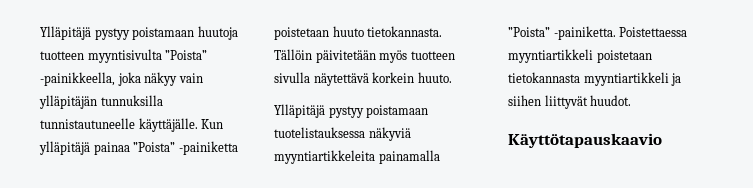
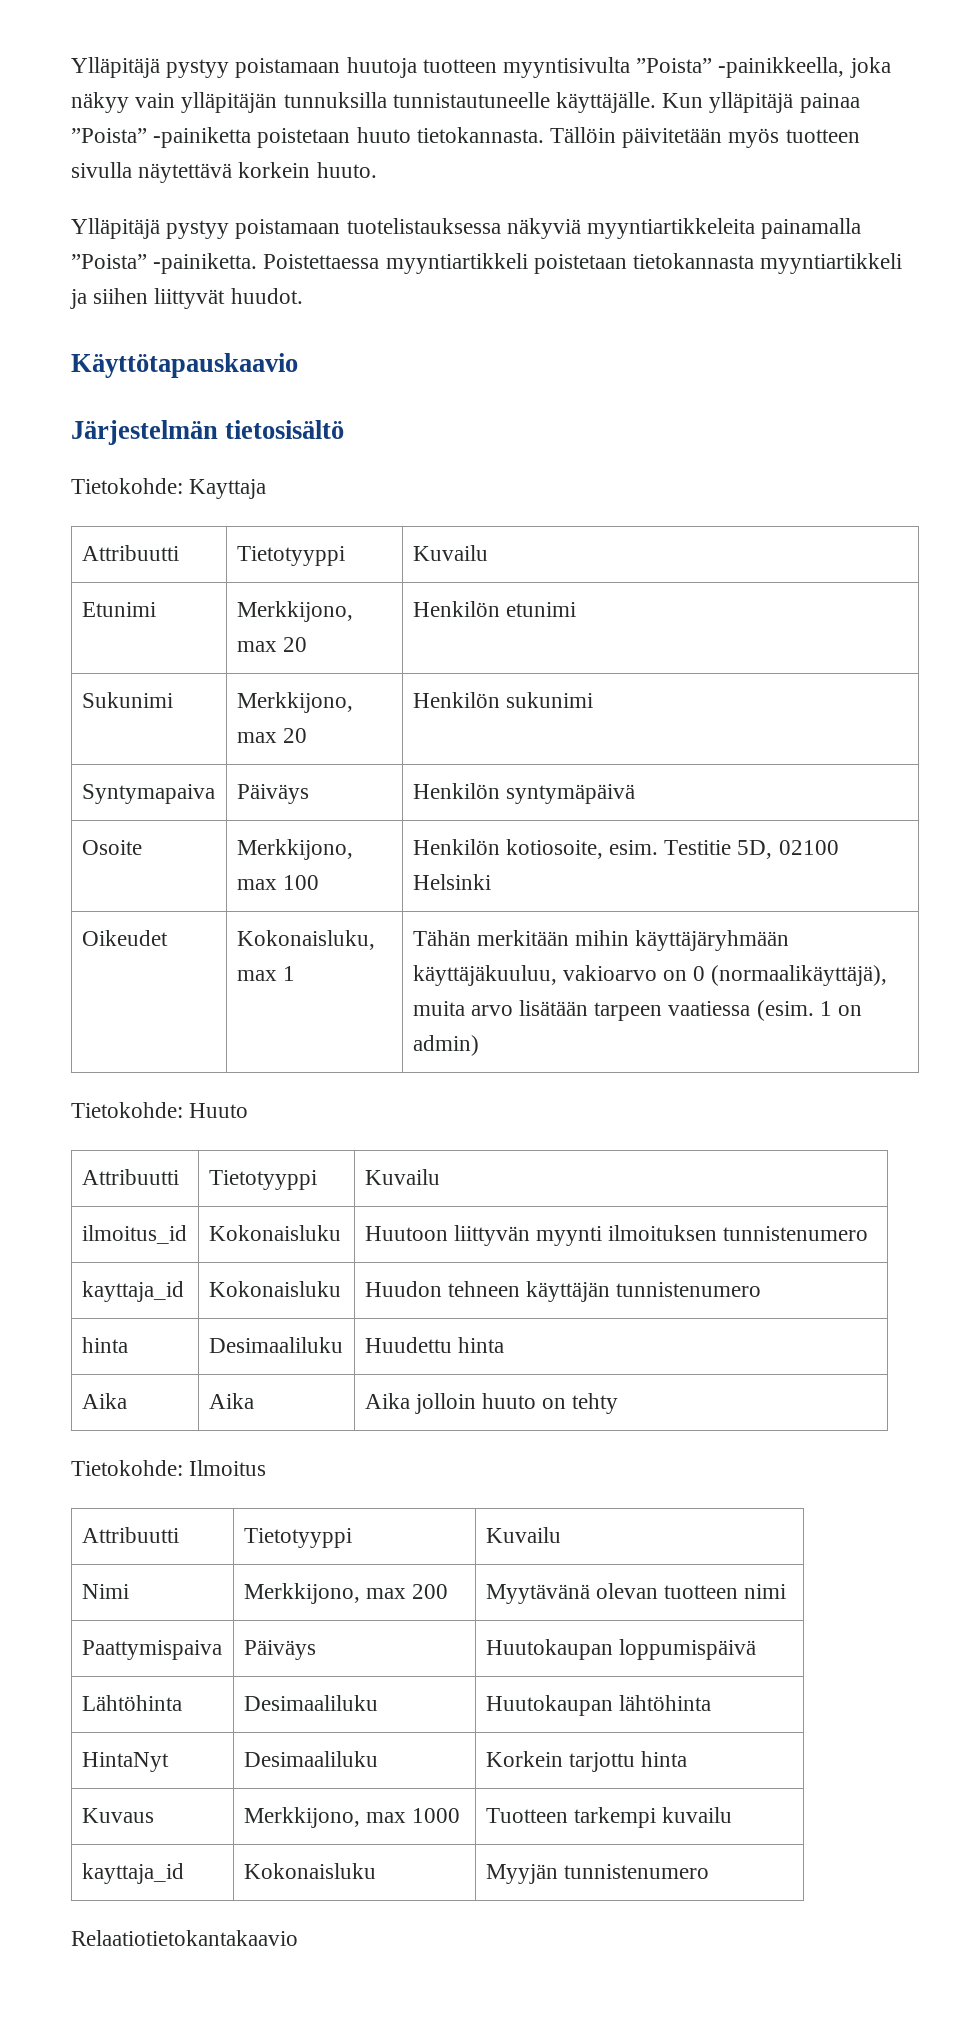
(662, 140) none -> [71,420,345,445] [71,478,267,499] [81,545,179,561] [236,546,345,566] [412,545,488,561] [81,602,156,617] [236,601,353,622] [236,637,307,652] [412,601,576,617] [81,692,173,708] [236,692,353,713] [236,728,307,743] [412,692,593,708] [81,784,215,804] [236,784,309,804] [412,783,635,804] [81,840,142,855] [236,839,353,860] [236,875,319,890] [412,839,839,859] [412,874,491,890] [81,930,168,946] [236,930,375,950] [236,966,295,981] [412,930,790,951] [412,965,888,986] [412,1000,863,1021] [412,1035,479,1056] [71,1102,249,1118] [81,1169,179,1185] [208,1170,317,1190] [364,1169,440,1185] [81,1225,187,1244] [208,1225,341,1241] [364,1225,869,1246] [81,1281,184,1302] [208,1281,341,1297] [364,1281,762,1302] [81,1337,128,1353] [208,1337,343,1353] [364,1337,504,1353] [81,1393,127,1409] [208,1393,254,1409] [364,1393,619,1414] [71,1460,267,1476] [81,1527,179,1543] [243,1528,352,1548] [485,1527,561,1543] [81,1584,129,1599] [243,1583,448,1604] [485,1583,787,1604] [81,1640,222,1660] [243,1640,316,1660] [485,1639,756,1660] [81,1695,182,1711] [243,1695,378,1711] [485,1695,711,1716] [81,1752,169,1772] [243,1751,378,1767] [485,1751,687,1772] [81,1808,154,1823] [243,1807,460,1828] [485,1807,732,1828] [81,1863,184,1884] [243,1863,376,1879] [485,1864,709,1884] [71,1930,298,1946] // Järjestelmän tietosisältö // Tietokohde: Kayttaja // Attribuutti | Tietotyyppi | Kuvailu // Etunimi | Merkkijono, max 20 | Henkilön etunimi // Sukunimi | Merkkijono, max 20 | Henkilön sukunimi // Syntymapaiva | Päiväys | Henkilön syntymäpäivä // Osoite | Merkkijono, max 100 | Henkilön kotiosoite, esim. Testitie 5D, 02100 Helsinki // Oikeudet | Kokonaisluku, max 1 | Tähän merkitään mihin käyttäjäryhmään käyttäjäkuuluu, vakioarvo on 0 (normaalikäyttäjä), muita arvo lisätään tarpeen vaatiessa (esim. 1 on admin) // Tietokohde: Huuto // Attribuutti | Tietotyyppi | Kuvailu // ilmoitus_id | Kokonaisluku | Huutoon liittyvän myynti ilmoituksen tunnistenumero // kayttaja_id | Kokonaisluku | Huudon tehneen käyttäjän tunnistenumero // hinta | Desimaaliluku | Huudettu hinta // Aika | Aika | Aika jolloin huuto on tehty // Tietokohde: Ilmoitus // Attribuutti | Tietotyyppi | Kuvailu // Nimi | Merkkijono, max 200 | Myytävänä olevan tuotteen nimi // Paattymispaiva | Päiväys | Huutokaupan loppumispäivä // Lähtöhinta | Desimaaliluku | Huutokaupan lähtöhinta // HintaNyt | Desimaaliluku | Korkein tarjottu hinta // Kuvaus | Merkkijono, max 1000 | Tuotteen tarkempi kuvailu // kayttaja_id | Kokonaisluku | Myyjän tunnistenumero // Relaatiotietokantakaavio

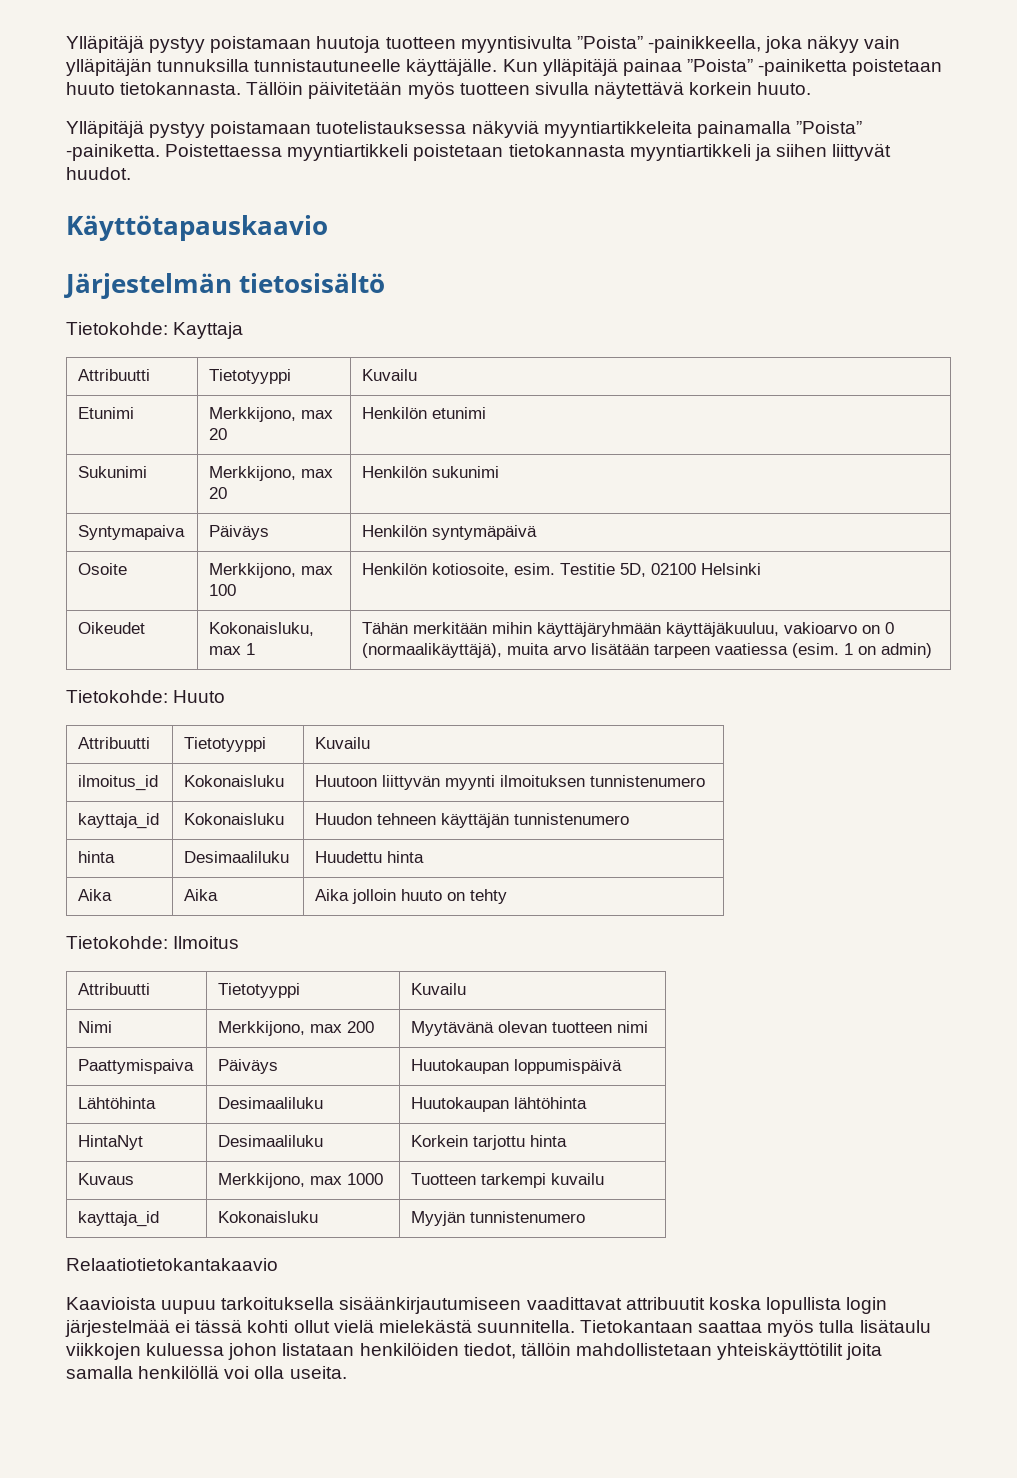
(298, 1938) none -> [66,1296,888,1314] [65,1319,931,1337] [66,1342,883,1360] [66,1365,347,1379] // Kaavioista uupuu tarkoituksella sisäänkirjautumiseen vaadittavat attribuutit koska lopullista login järjestelmää ei tässä kohti ollut vielä mielekästä suunnitella. Tietokantaan saattaa myös tulla lisätaulu viikkojen kuluessa johon listataan henkilöiden tiedot, tällöin mahdollistetaan yhteiskäyttötilit joita samalla henkilöllä voi olla useita.

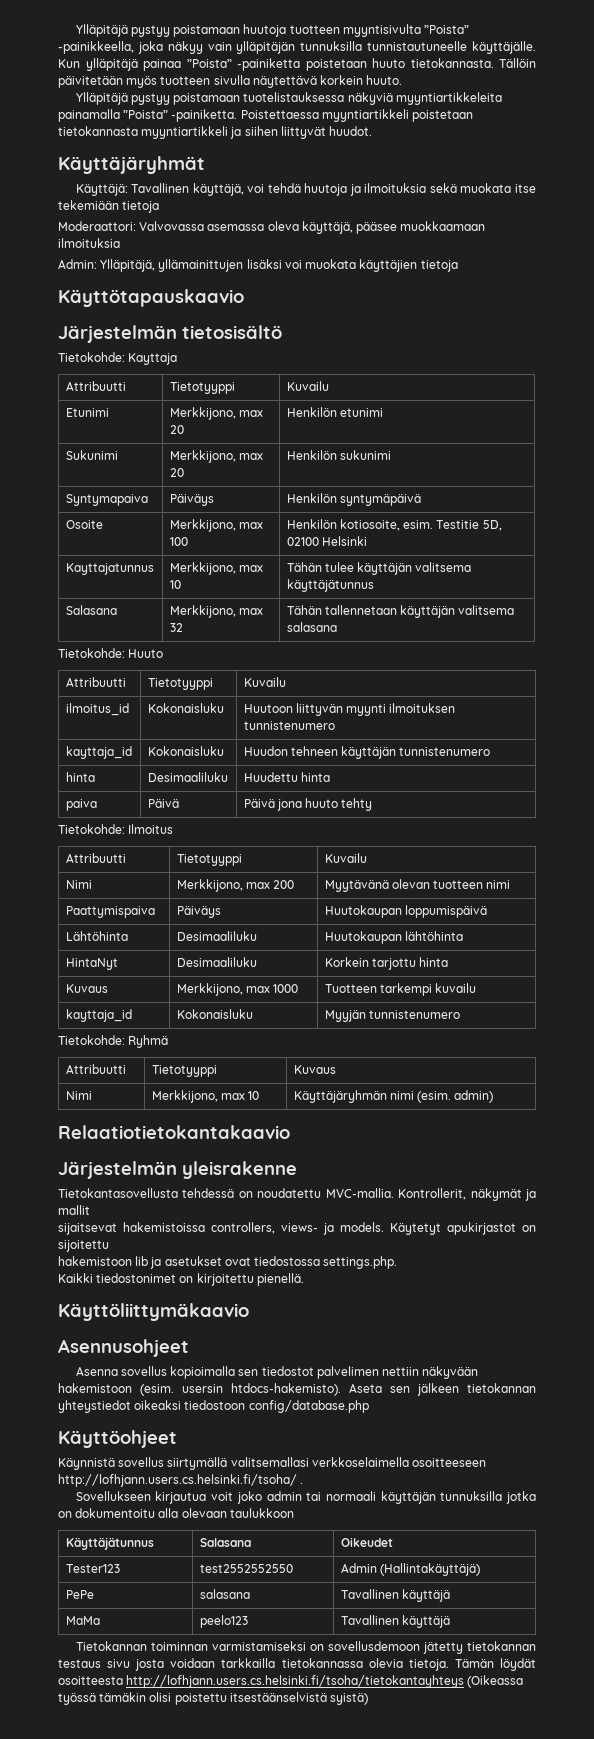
(131, 173) none -> [58,156,205,174] [75,183,536,196] [58,200,160,213] [58,221,486,234] [58,238,120,248] [58,259,458,272] // Käyttäjäryhmät // Käyttäjä: Tavallinen käyttäjä, voi tehdä huutoja ja ilmoituksia sekä muokata itse tekemiään tietoja // Moderaattori: Valvovassa asemassa oleva käyttäjä, pääsee muokkaamaan ilmoituksia // Admin: Ylläpitäjä, yllämainittujen lisäksi voi muokata käyttäjien tietoja
[78,622,146,634] [209,622,315,636] [209,643,256,655] [362,622,895,637] [362,643,933,658] Oikeudet | Kokonaisluku, max 1 | Tähän merkitään mihin käyttäjäryhmään käyttäjäkuuluu, vakioarvo on 0 (normaalikäyttäjä), muita arvo lisätään tarpeen vaatiessa (esim. 1 on admin) -> [65,563,154,575] [169,562,263,575] [169,580,181,589] [286,562,472,575] [286,579,374,592] [65,605,117,615] [169,605,263,618] [169,623,183,632] [286,605,515,618] [286,622,337,632] Kayttajatunnus | Merkkijono, max 10 | Tähän tulee käyttäjän valitsema käyttäjätunnus // Salasana | Merkkijono, max 32 | Tähän tallennetaan käyttäjän valitsema salasana
[78,889,113,901] [184,889,219,901] [315,889,466,904] Aika | Aika | Aika jolloin huuto on -> [65,799,97,811] [147,799,179,808] [243,798,339,811] paiva | Päivä | Päivä jona huuto
[66,1258,278,1271] [66,1296,888,1314] [65,1319,931,1337] [66,1342,883,1360] [66,1365,347,1379] Relaatiotietokantakaavio // Kaavioista uupuu tarkoituksella sisäänkirjautumiseen vaadittavat attribuutit koska lopullista login järjestelmää ei tässä kohti ollut vielä mielekästä suunnitella. Tietokantaan saattaa myös tulla lisätaulu viikkojen kuluessa johon listataan henkilöiden tiedot, tällöin mahdollistetaan yhteiskäyttötilit joita samalla henkilöllä voi olla useita. -> [58,1035,169,1048] [65,1064,126,1074] [151,1065,217,1077] [293,1065,336,1074] [65,1091,92,1100] [151,1090,260,1103] [293,1090,494,1103] [58,1125,290,1139] [58,1161,297,1179] [58,1188,536,1201] [58,1205,90,1215] [58,1222,536,1235] [58,1240,109,1252] [58,1256,398,1269] [58,1273,304,1286] [58,1303,249,1321] [58,1339,189,1357] [75,1366,479,1379] [58,1383,536,1396] [58,1400,369,1413] [58,1430,177,1448] [58,1457,487,1470] [58,1474,304,1487] [75,1491,536,1504] [58,1508,294,1518] [65,1537,154,1550] [199,1538,251,1547] [340,1537,393,1547] [65,1564,120,1573] [199,1564,293,1573] [340,1563,480,1576] [65,1590,94,1599] [199,1589,250,1599] [340,1589,450,1602] [65,1616,100,1625] [199,1615,248,1628] [340,1615,450,1628] [75,1641,536,1654] [58,1658,536,1671] [58,1675,524,1688] [58,1692,369,1705] Tietokohde: Ryhmä // Attribuutti | Tietotyyppi | Kuvaus // Nimi | Merkkijono, max 10 | Käyttäjäryhmän nimi (esim. admin) // Relaatiotietokantakaavio // Järjestelmän yleisrakenne // Tietokantasovellusta tehdessä on noudatettu MVC-mallia. Kontrollerit, näkymät ja mallit // sijaitsevat hakemistoissa controllers, views- ja models. Käytetyt apukirjastot on sijoitettu // hakemistoon lib ja asetukset ovat tiedostossa settings.php. // Kaikki tiedostonimet on kirjoitettu pienellä. // Käyttöliittymäkaavio // Asennusohjeet // Asenna sovellus kopioimalla sen tiedostot palvelimen nettiin näkyvään hakemistoon (esim. usersin htdocs-hakemisto). Aseta sen jälkeen tietokannan yhteystiedot oikeaksi tiedostoon config/database.php // Käyttöohjeet // Käynnistä sovellus siirtymällä valitsemallasi verkkoselaimella osoitteeseen http://lofhjann.users.cs.helsinki.fi/tsoha/ . // Sovellukseen kirjautua voit joko admin tai normaali käyttäjän tunnuksilla jotka on dokumentoitu alla olevaan taulukkoon // Käyttäjätunnus | Salasana | Oikeudet // Tester123 | test2552552550 | Admin (Hallintakäyttäjä) // PePe | salasana | Tavallinen käyttäjä // MaMa | peelo123 | Tavallinen käyttäjä // Tietokannan toiminnan varmistamiseksi on sovellusdemoon jätetty tietokannan testaus sivu josta voidaan tarkkailla tietokannassa olevia tietoja. Tämän löydät osoitteesta http://lofhjann.users.cs.helsinki.fi/tsoha/tietokantayhteys (Oikeassa työssä tämäkin olisi poistettu itsestäänselvistä syistä)

